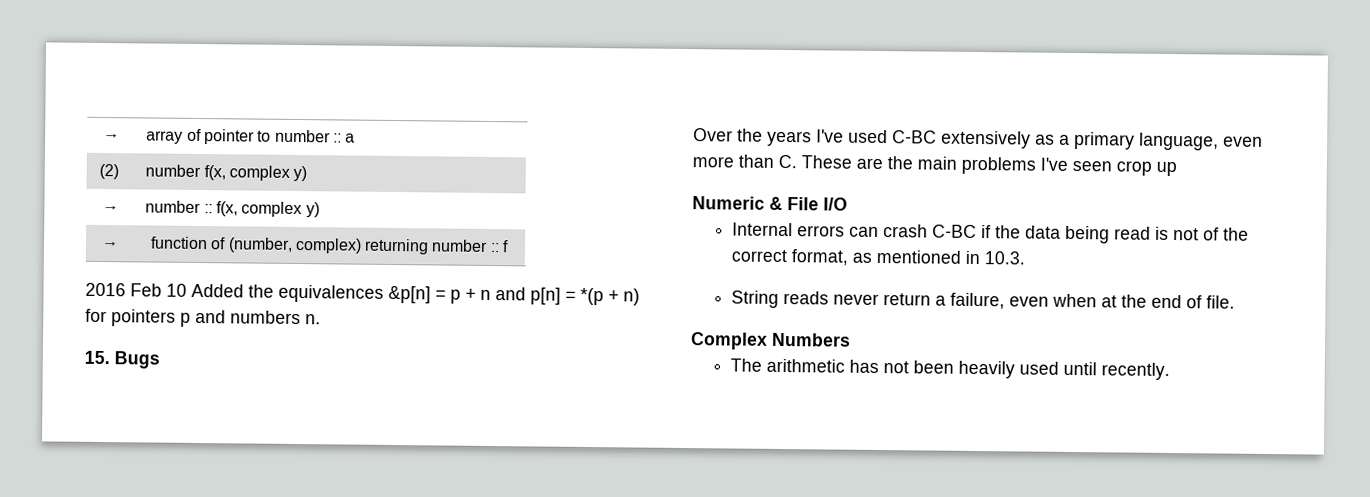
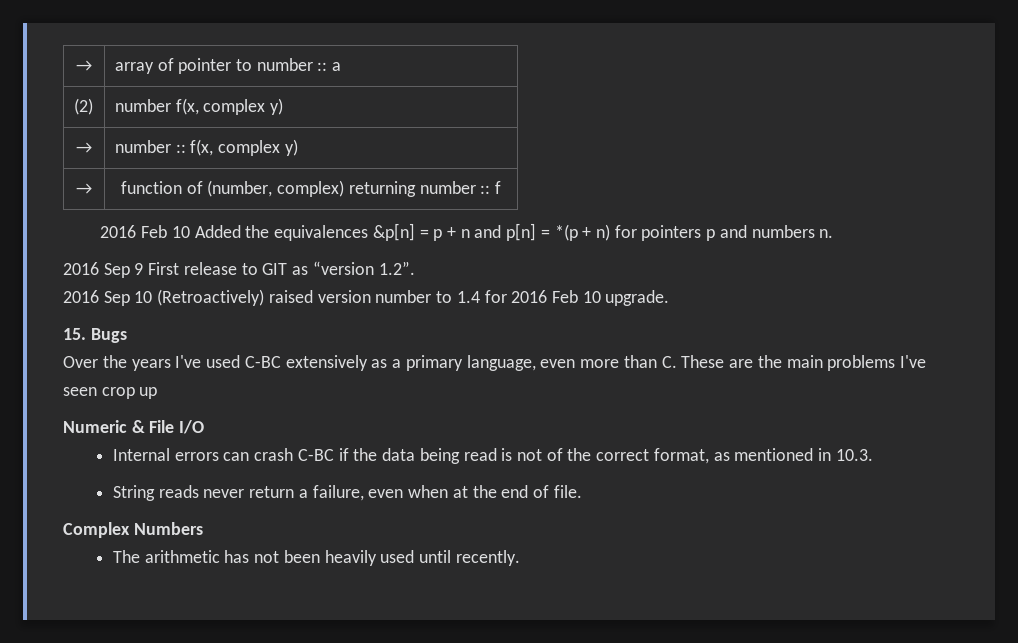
(321, 319) none -> [63,261,415,278] [63,289,670,306] // 2016 Sep 9 First release to GIT as “version 1.2”. // 2016 Sep 10 (Retroactively) raised version number to 1.4 for 2016 Feb 10 upgrade.

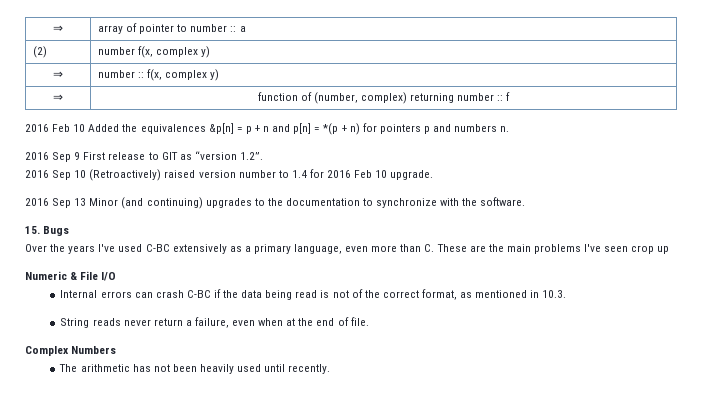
[76,60,92,71] → -> [53,25,63,32] ⇒
[76,142,92,153] → -> [53,71,63,78] ⇒
[76,183,92,194] → -> [53,94,63,101] ⇒
(670, 298) none -> [25,197,526,209] // 2016 Sep 13 Minor (and continuing) upgrades to the documentation to synchronize with the software.

